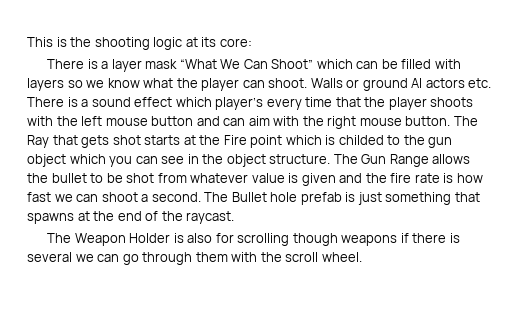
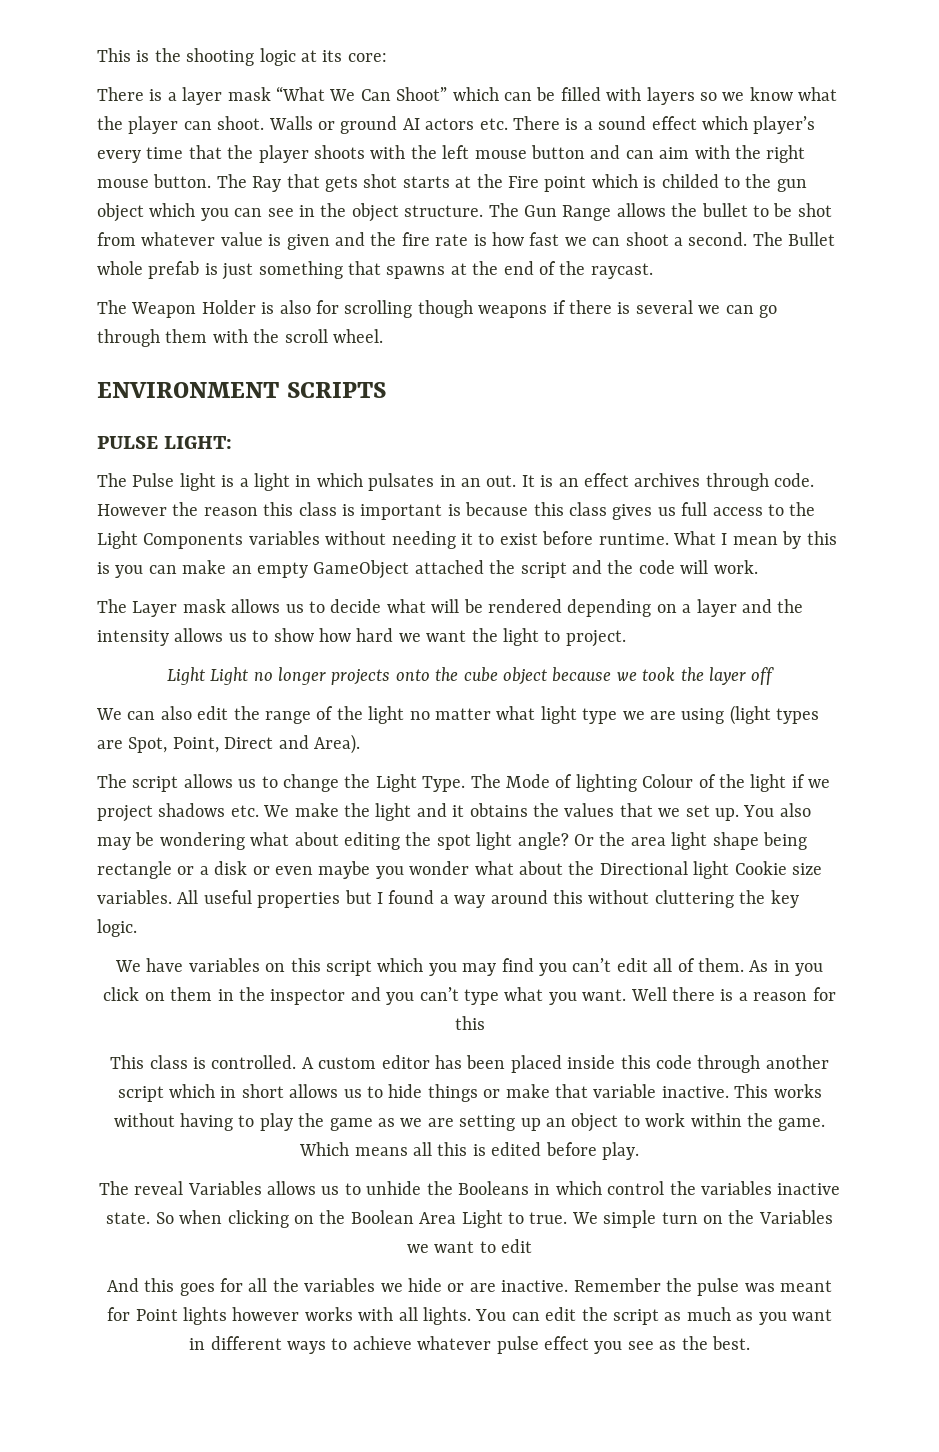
[270,192,298,202] hole -> [97,261,143,275] whole
(362, 257) none -> [97,382,386,398] [97,436,233,449] [97,473,815,491] [97,502,816,520] [97,531,837,549] [97,560,758,579] [97,599,804,617] [97,628,626,647] [166,667,775,685] [96,705,820,725] [97,734,360,754] [97,774,831,792] [97,803,811,822] [97,832,807,850] [97,861,822,879] [97,890,799,908] [97,919,137,937] [114,958,824,976] [103,987,836,1005] [454,1016,485,1030] [110,1055,829,1073] [117,1084,822,1102] [113,1113,826,1132] [299,1142,639,1160] [98,1181,841,1195] [106,1210,833,1228] [406,1239,533,1253] [106,1278,833,1296] [107,1307,832,1325] [189,1336,750,1354] // ENVIRONMENT SCRIPTS // PULSE LIGHT: // The Pulse light is a light in which pulsates in an out. It is an effect archives through code. However the reason this class is important is because this class gives us full access to the Light Components variables without needing it to exist before runtime. What I mean by this is you can make an empty GameObject attached the script and the code will work. // The Layer mask allows us to decide what will be rendered depending on a layer and the intensity allows us to show how hard we want the light to project. // Light Light no longer projects onto the cube object because we took the layer off // We can also edit the range of the light no matter what light type we are using (light types are Spot, Point, Direct and Area). // The script allows us to change the Light Type. The Mode of lighting Colour of the light if we project shadows etc. We make the light and it obtains the values that we set up. You also may be wondering what about editing the spot light angle? Or the area light shape being rectangle or a disk or even maybe you wonder what about the Directional light Cookie size variables. All useful properties but I found a way around this without cluttering the key logic. // We have variables on this script which you may find you can’t edit all of them. As in you click on them in the inspector and you can’t type what you want. Well there is a reason for this // This class is controlled. A custom editor has been placed inside this code through another script which in short allows us to hide things or make that variable inactive. This works without having to play the game as we are setting up an object to work within the game. Which means all this is edited before play. // The reveal Variables allows us to unhide the Booleans in which control the variables inactive state. So when clicking on the Boolean Area Light to true. We simple turn on the Variables we want to edit // And this goes for all the variables we hide or are inactive. Remember the pulse was meant for Point lights however works with all lights. You can edit the script as much as you want in different ways to achieve whatever pulse effect you see as the best.

